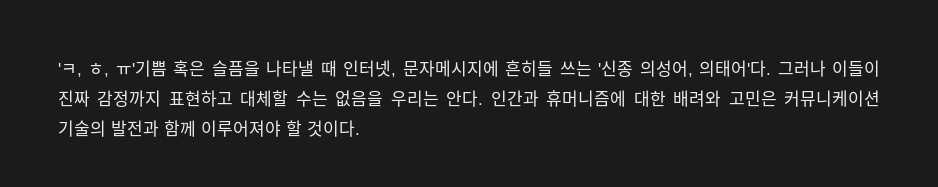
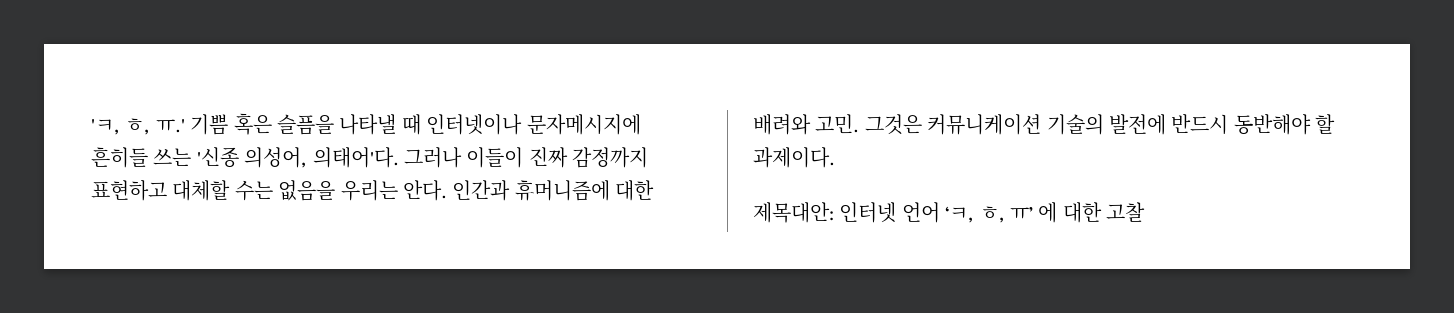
[58,60,167,77] 'ㅋ, ㅎ, ㅠ'기쁨 -> [91,114,229,135] 'ㅋ, ㅎ, ㅠ.' 기쁨
[343,60,397,77] 인터넷, -> [426,114,523,135] 인터넷이나
[728,90,880,107] [58,120,360,137] 고민은 커뮤니케이션 기술의 발전과 함께 이루어져야 할 것이다. -> [815,114,1336,135] [753,147,835,168] [753,202,1146,223] 고민. 그것은 커뮤니케이션 기술의 발전에 반드시 동반해야 할 과제이다. // 제목대안: 인터넷 언어 ‘ㅋ, ㅎ, ㅠ’ 에 대한 고찰

